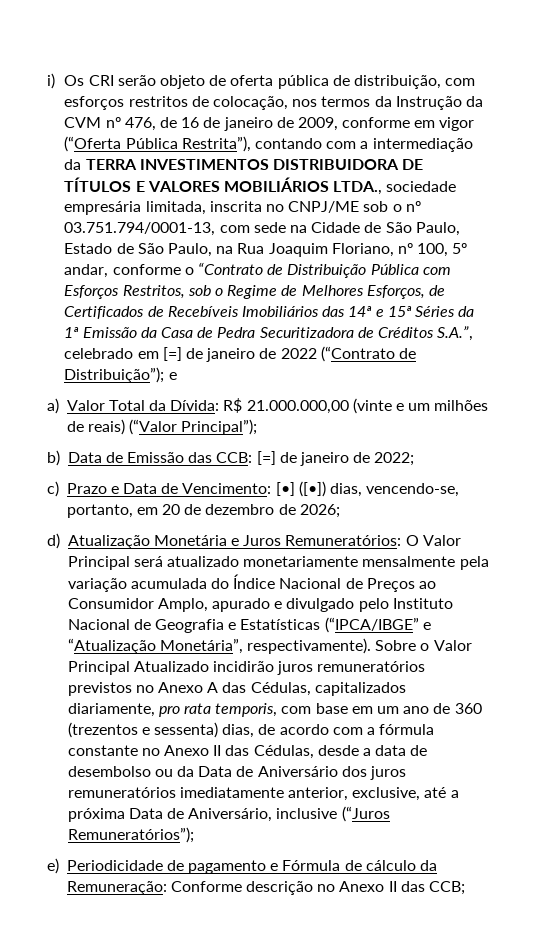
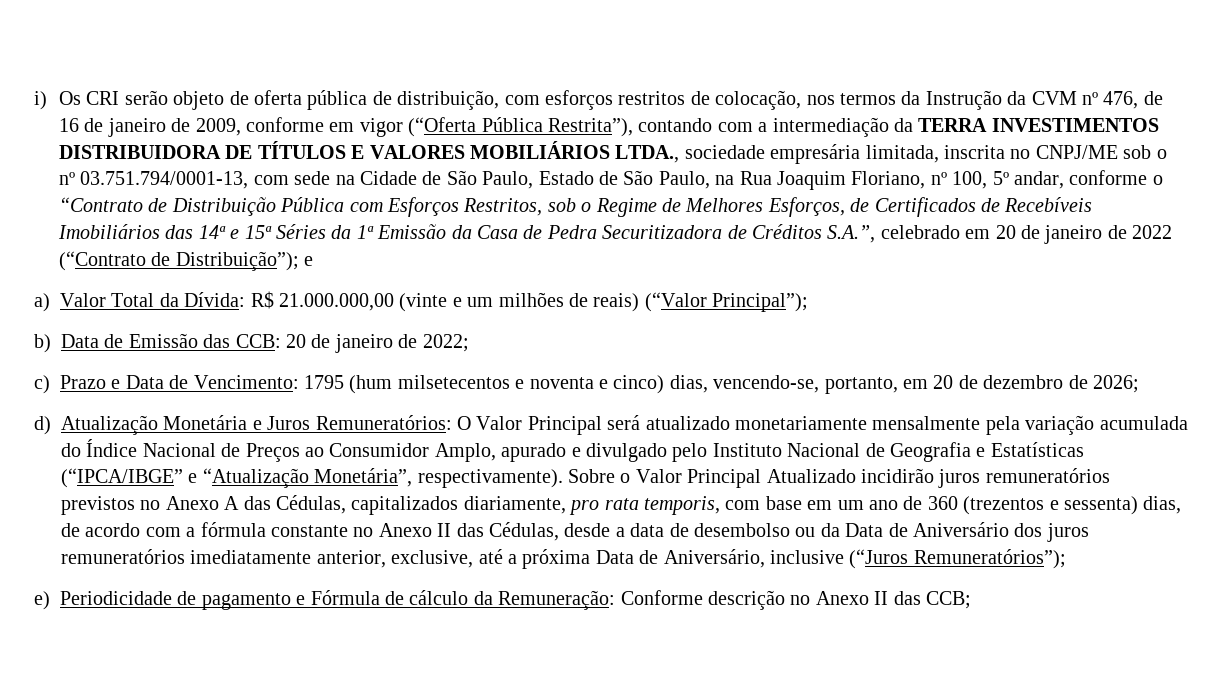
[162,347,182,361] [=] -> [995,225,1016,239] 20
[256,451,276,465] [=] -> [286,334,306,348] 20
[275,481,326,497] [•] ([•]) -> [304,375,665,394] 1795 (hum milsetecentos e noventa e cinco)

